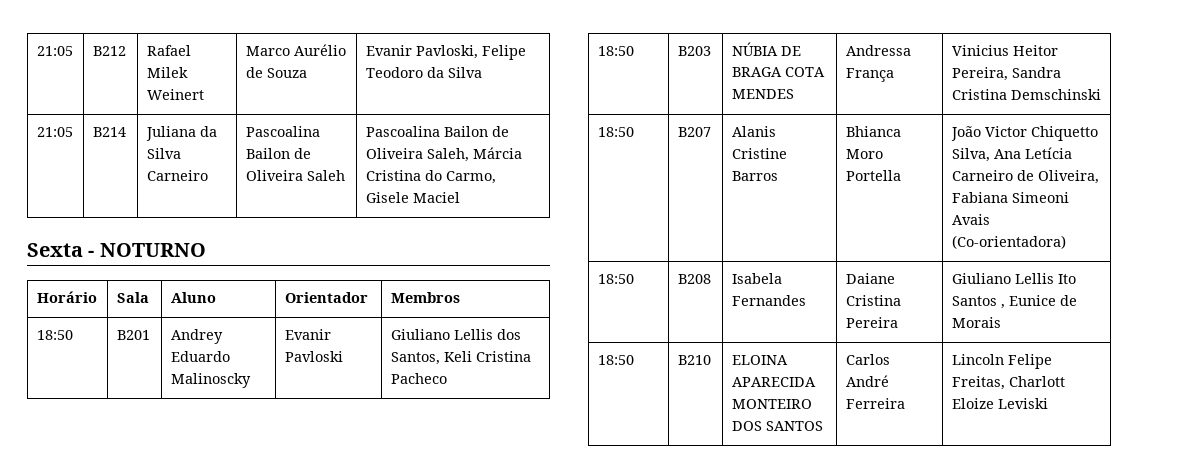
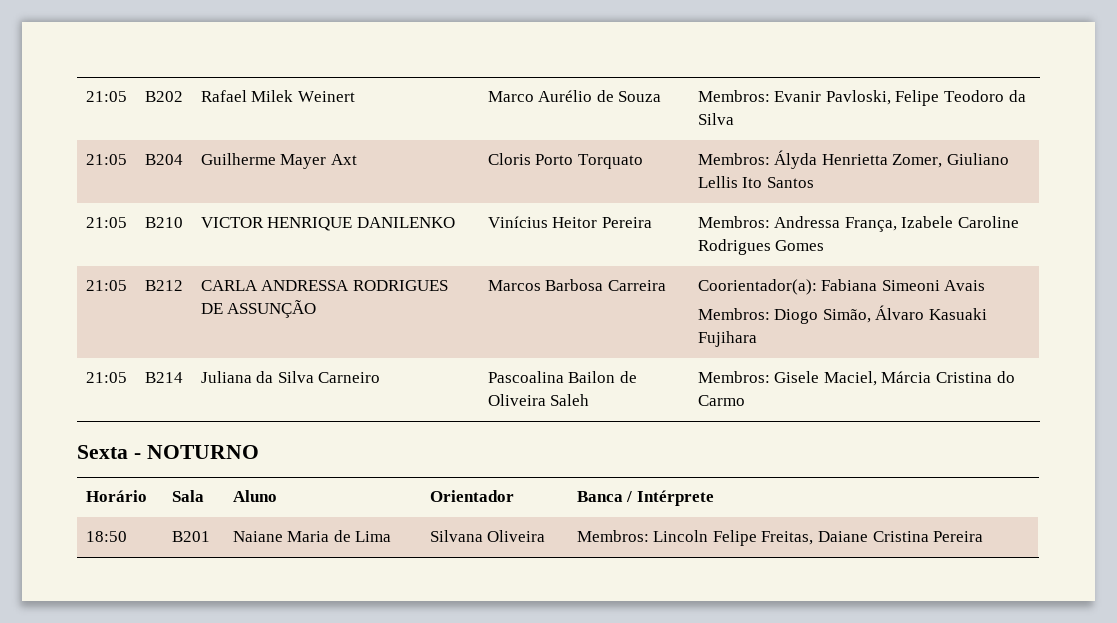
[36,46,73,56] [92,46,126,56] 21:05 | B212 -> [85,91,127,102] [144,91,183,102] 21:05 | B202
(307, 73) none -> [697,90,770,102] Membros:
(482, 72) none -> [85,154,127,165] [144,154,183,165] [200,153,357,169] [487,153,643,169] [697,150,1009,169] [697,176,814,188] [85,217,127,228] [144,217,183,228] [200,217,455,231] [487,216,652,228] [697,216,1019,232] [697,239,825,255] [85,280,127,291] [144,280,183,291] [200,280,448,291] [200,300,317,318] [487,279,666,291] [697,279,986,295] [697,305,987,324] [697,331,757,347] // 21:05 | B204 | Guilherme Mayer Axt | Cloris Porto Torquato | Membros: Ályda Henrietta Zomer, Giuliano Lellis Ito Santos // 21:05 | B210 | VICTOR HENRIQUE DANILENKO | Vinícius Heitor Pereira | Membros: Andressa França, Izabele Caroline Rodrigues Gomes // 21:05 | B212 | CARLA ANDRESSA RODRIGUES DE ASSUNÇÃO | Marcos Barbosa Carreira | Coorientador(a): Fabiana Simeoni Avais // Membros: Diogo Simão, Álvaro Kasuaki Fujihara
[365,126,509,137] [365,147,522,162] [365,170,496,184] [365,192,460,203] Pascoalina Bailon de Oliveira Saleh, Márcia Cristina do Carmo, Gisele Maciel -> [697,371,1015,386] [697,395,745,406] Membros: Gisele Maciel, Márcia Cristina do Carmo
[390,292,460,303] Membros -> [576,490,714,506] Banca / Intérprete
[170,329,223,344] [170,351,230,362] [170,373,251,388] [284,329,331,340] [284,351,343,362] [390,329,521,340] [390,351,531,365] [390,373,447,384] [597,46,634,56] [677,46,711,56] [731,42,801,56] [731,67,825,77] [731,89,794,99] [845,45,911,56] [845,68,894,82] [951,45,1058,56] [951,67,1061,81] [951,89,1101,100] [597,127,634,137] [677,127,711,137] [731,126,776,137] [731,148,787,159] [731,171,778,181] [845,126,901,137] [845,149,883,159] [845,170,901,181] [950,126,1098,141] [951,147,1072,162] [951,170,1099,184] [951,192,1069,203] [951,214,990,225] [951,235,1066,249] [597,274,634,284] [677,274,711,284] [731,273,782,284] [731,295,806,306] [845,273,895,284] [845,295,901,306] [845,317,898,328] [951,273,1076,284] [951,295,1077,309] [951,317,1001,328] [597,355,634,365] [677,355,711,365] [731,355,788,365] [731,377,816,387] [731,399,812,409] [731,421,823,431] [845,354,890,365] [845,375,889,387] [845,398,905,409] [951,354,1052,369] [951,376,1065,390] [951,398,1048,409] Andrey Eduardo Malinoscky | Evanir Pavloski | Giuliano Lellis dos Santos, Keli Cristina Pacheco // 18:50 | B203 | NÚBIA DE BRAGA COTA MENDES | Andressa França | Vinicius Heitor Pereira, Sandra Cristina Demschinski // 18:50 | B207 | Alanis Cristine Barros | Bhianca Moro Portella | João Victor Chiquetto Silva, Ana Letícia Carneiro de Oliveira, Fabiana Simeoni Avais (Co-orientadora) // 18:50 | B208 | Isabela Fernandes | Daiane Cristina Pereira | Giuliano Lellis Ito Santos , Eunice de Morais // 18:50 | B210 | ELOINA APARECIDA MONTEIRO DOS SANTOS | Carlos André Ferreira | Lincoln Felipe Freitas, Charlott Eloize Leviski -> [232,530,392,542] [429,530,546,542] [576,530,984,546] Naiane Maria de Lima | Silvana Oliveira | Membros: Lincoln Felipe Freitas, Daiane Cristina Pereira

